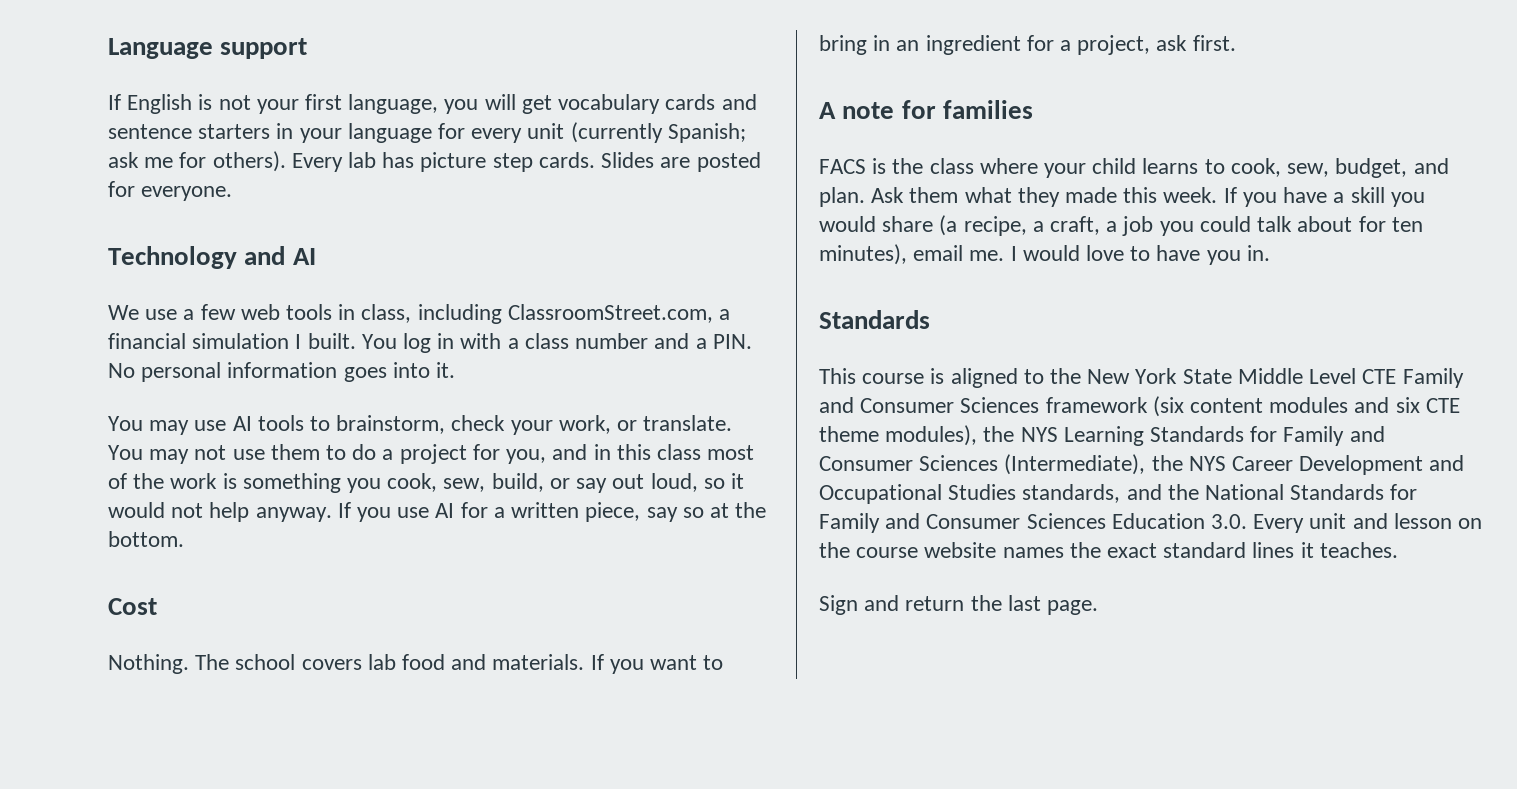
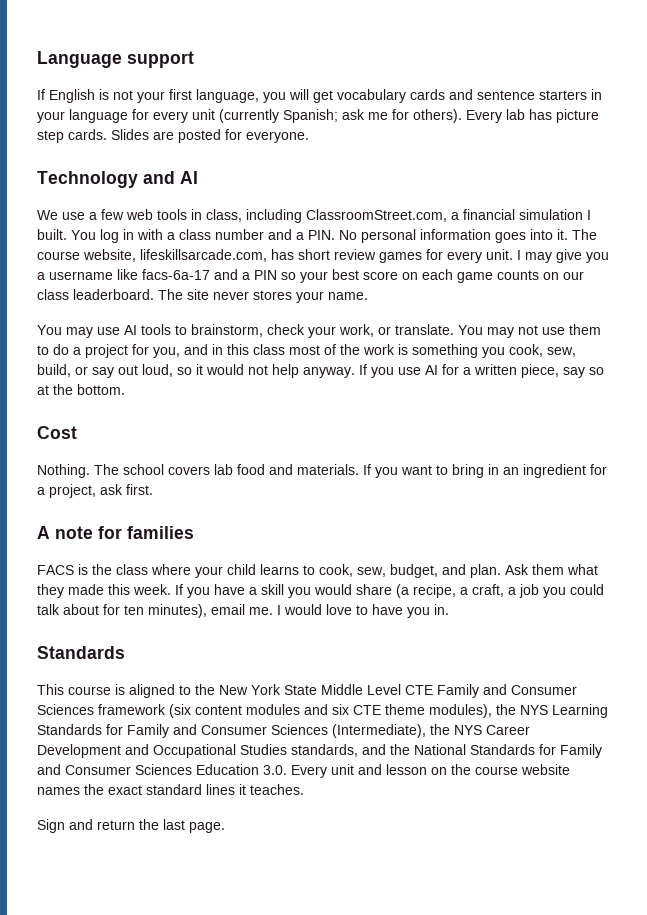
(456, 370) none -> [572,229,597,240] [37,249,609,263] [37,269,584,283] [37,289,368,303] The course website, lifeskillsarcade.com, has short review games for every unit. I may give you a username like facs-6a-17 and a PIN so your best score on each game counts on our class leaderboard. The site never stores your name.

